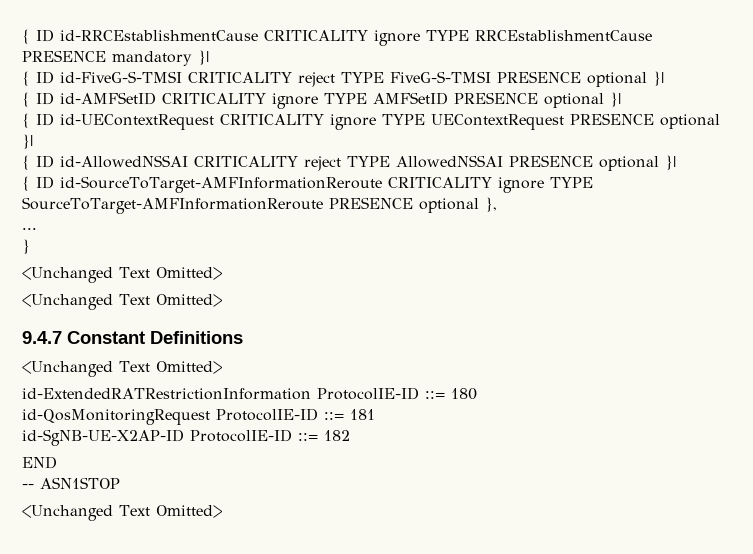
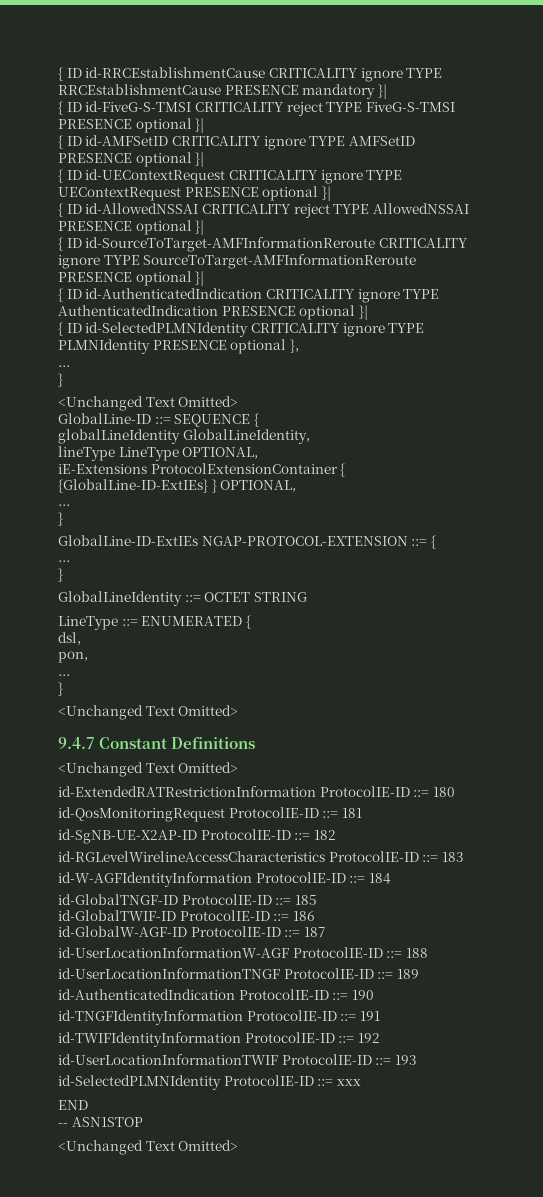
(479, 205) none -> [195,271,205,286] [58,288,440,303] [58,305,368,320] [58,322,425,337] [58,339,287,354] }| // { ID id-AuthenticatedIndication CRITICALITY ignore TYPE AuthenticatedIndication PRESENCE optional }| // { ID id-SelectedPLMNIdentity CRITICALITY ignore TYPE PLMNIdentity PRESENCE optional
(222, 273) none -> [58,413,259,427] [58,429,310,444] [58,446,259,461] [58,463,346,477] [58,479,297,493] [58,504,70,506] [58,512,63,526] [58,535,436,549] [58,560,70,562] [58,568,63,582] [58,591,307,606] [58,615,251,630] [58,632,81,645] [58,651,88,663] [58,674,70,676] [58,682,63,696] // GlobalLine-ID ::= SEQUENCE { // globalLineIdentity GlobalLineIdentity, // lineType LineType OPTIONAL, // iE-Extensions ProtocolExtensionContainer { {GlobalLine-ID-ExtIEs} } OPTIONAL, // ... // } // GlobalLine-ID-ExtIEs NGAP-PROTOCOL-EXTENSION ::= { // ... // } // GlobalLineIdentity ::= OCTET STRING // LineType ::= ENUMERATED { // dsl, // pon, // ... // }
(350, 435) none -> [58,851,464,862] [58,872,391,887] [58,894,317,905] [58,910,315,921] [58,926,325,937] [58,947,428,958] [58,968,419,979] [58,989,374,1000] [58,1010,380,1025] [58,1032,380,1047] [58,1054,417,1065] [58,1075,361,1090] // id-RGLevelWirelineAccessCharacteristics ProtocolIE-ID ::= 183 // id-W-AGFIdentityInformation ProtocolIE-ID ::= 184 // id-GlobalTNGF-ID ProtocolIE-ID ::= 185 // id-GlobalTWIF-ID ProtocolIE-ID ::= 186 // id-GlobalW-AGF-ID ProtocolIE-ID ::= 187 // id-UserLocationInformationW-AGF ProtocolIE-ID ::= 188 // id-UserLocationInformationTNGF ProtocolIE-ID ::= 189 // id-AuthenticatedIndication ProtocolIE-ID ::= 190 // id-TNGFIdentityInformation ProtocolIE-ID ::= 191 // id-TWIFIdentityInformation ProtocolIE-ID ::= 192 // id-UserLocationInformationTWIF ProtocolIE-ID ::= 193 // id-SelectedPLMNIdentity ProtocolIE-ID ::= xxx

